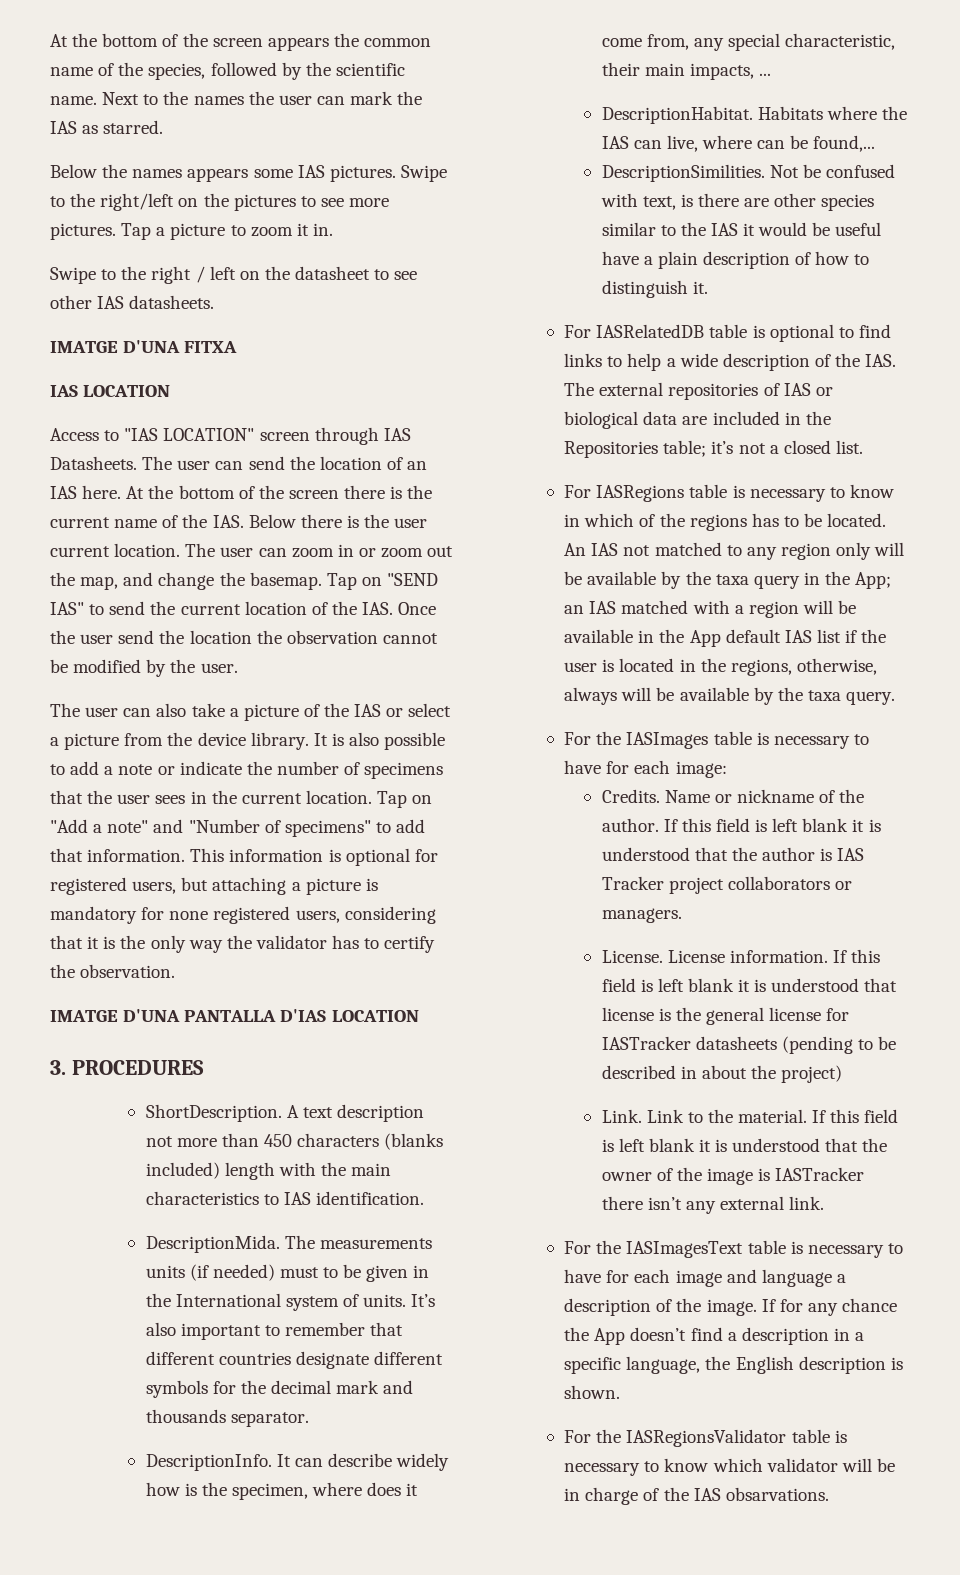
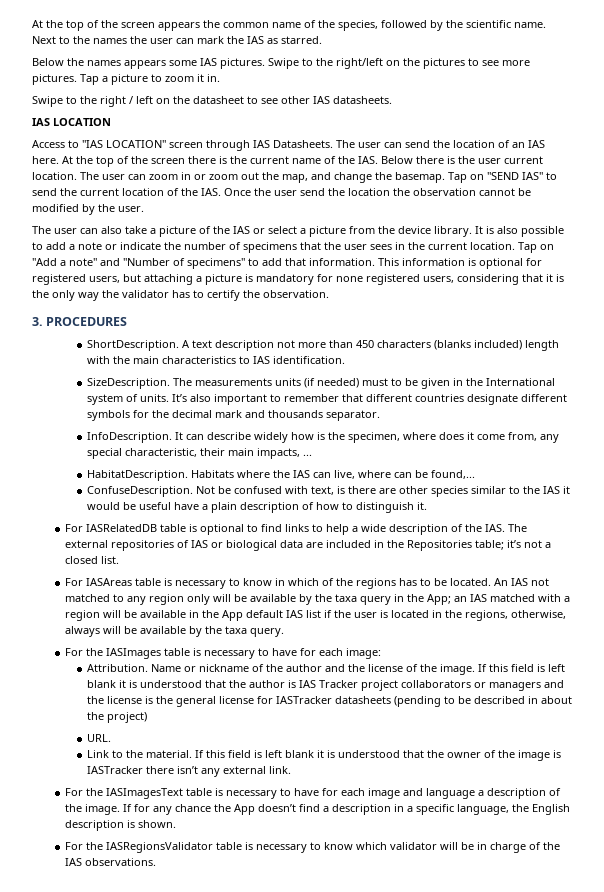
[50,33,159,47] At the bottom -> [32,20,84,31] At the top
[50,340,238,353] // IMATGE D'UNA FITXA -> (392, 100) none
[178,485,235,499] bottom -> [96,156,114,167] top
[50,1009,419,1022] // IMATGE D'UNA PANTALLA D'IAS LOCATION -> (329, 294) none
[145,1235,280,1253] DescriptionMida. -> [86,378,170,389] SizeDescription.
[145,1454,272,1471] DescriptionInfo. -> [86,432,172,443] InfoDescription.
[601,106,753,124] DescriptionHabitat. -> [86,470,188,481] HabitatDescription.
[601,164,765,182] DescriptionSimilities. -> [86,486,193,497] ConfuseDescription.
[596,485,685,502] IASRegions -> [86,578,133,586] IASAreas
[601,789,660,803] Credits. -> [86,664,148,672] Attribution.
[601,818,659,832] author. -> [285,664,475,675] author and the license of the image.
[601,908,682,923] [601,949,881,963] [601,978,898,992] managers. // License. License information. If this field is left blank it is understood that -> [488,680,564,691] [86,696,104,704] managers and the
[601,1109,642,1123] Link. -> [86,734,111,742] URL. //
[725,1487,829,1501] obsarvations. -> [85,858,157,866] observations.

